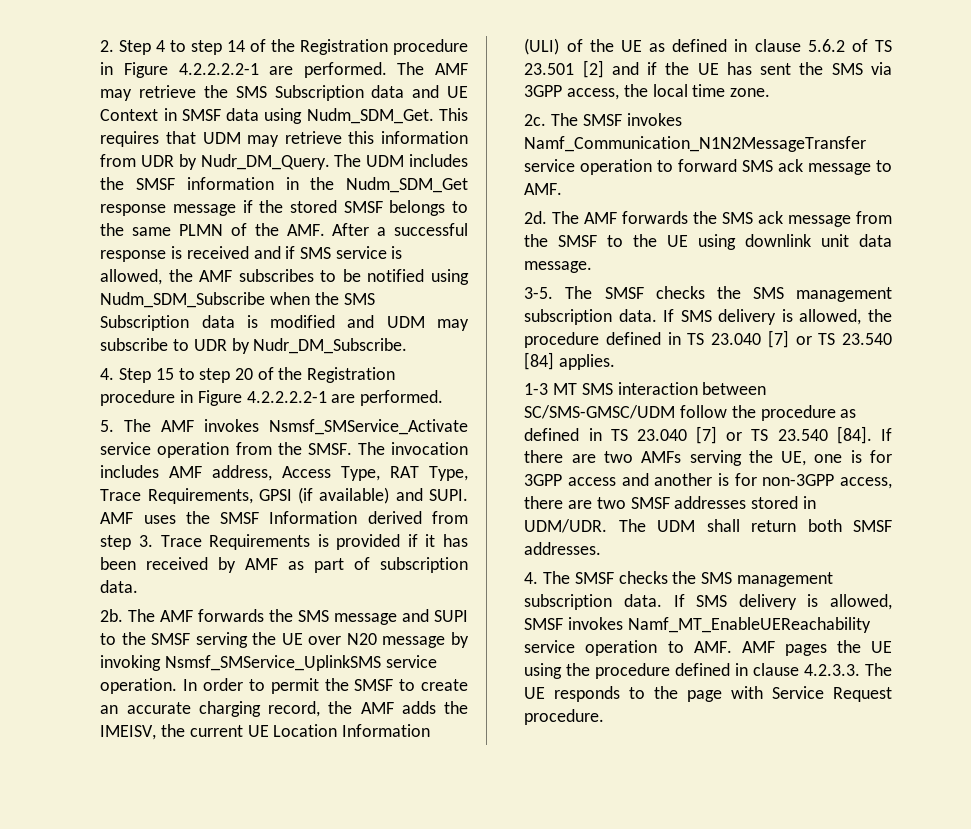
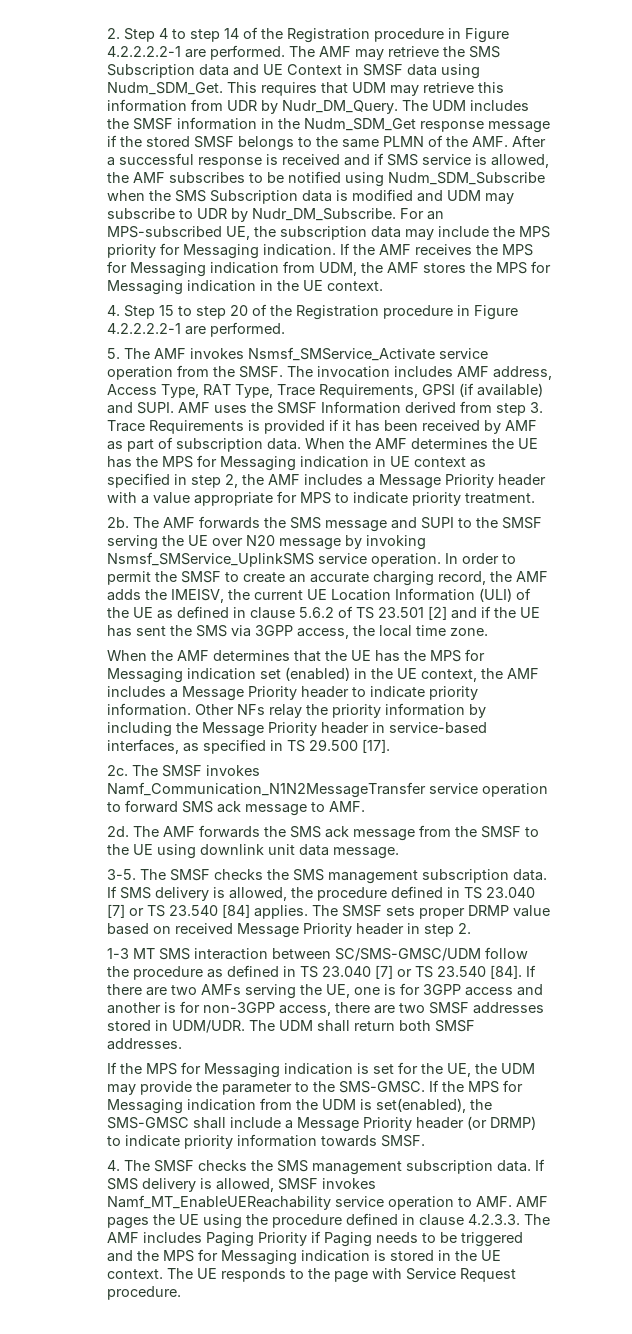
(408, 346) none -> [400,208,445,220] [107,226,551,240] [107,243,534,259] [107,261,552,277] [107,280,384,295] For an MPS-subscribed UE, the subscription data may include the MPS priority for Messaging indication. If the AMF receives the MPS for Messaging indication from UDM, the AMF stores the MPS for Messaging indication in the UE context.
(139, 586) none -> [305,438,539,449] [107,455,487,471] [107,473,547,489] [107,491,536,506] When the AMF determines the UE has the MPS for Messaging indication in UE context as specified in step 2, the AMF includes a Message Priority header with a value appropriate for MPS to indicate priority treatment.
(770, 92) none -> [107,649,486,662] [107,667,540,683] [107,686,479,701] [107,703,487,718] [107,722,488,737] [107,739,391,754] // When the AMF determines that the UE has the MPS for Messaging indication set (enabled) in the UE context, the AMF includes a Message Priority header to indicate priority information. Other NFs relay the priority information by including the Message Priority header in service-based interfaces, as specified in TS 29.500 [17].
(616, 362) none -> [312,905,551,919] [107,923,472,938] The SMSF sets proper DRMP value based on received Message Priority header in step 2.
(602, 548) none -> [107,1062,536,1078] [107,1080,524,1095] [107,1098,493,1114] [107,1116,537,1132] [107,1134,426,1149] // If the MPS for Messaging indication is set for the UE, the UDM may provide the parameter to the SMS-GMSC. If the MPS for Messaging indication from the UDM is set(enabled), the SMS-GMSC shall include a Message Priority header (or DRMP) to indicate priority information towards SMSF.
(892, 669) none -> [107,1231,524,1247] [107,1249,502,1265] [107,1268,194,1279] AMF includes Paging Priority if Paging needs to be triggered and the MPS for Messaging indication is stored in the UE context. The

